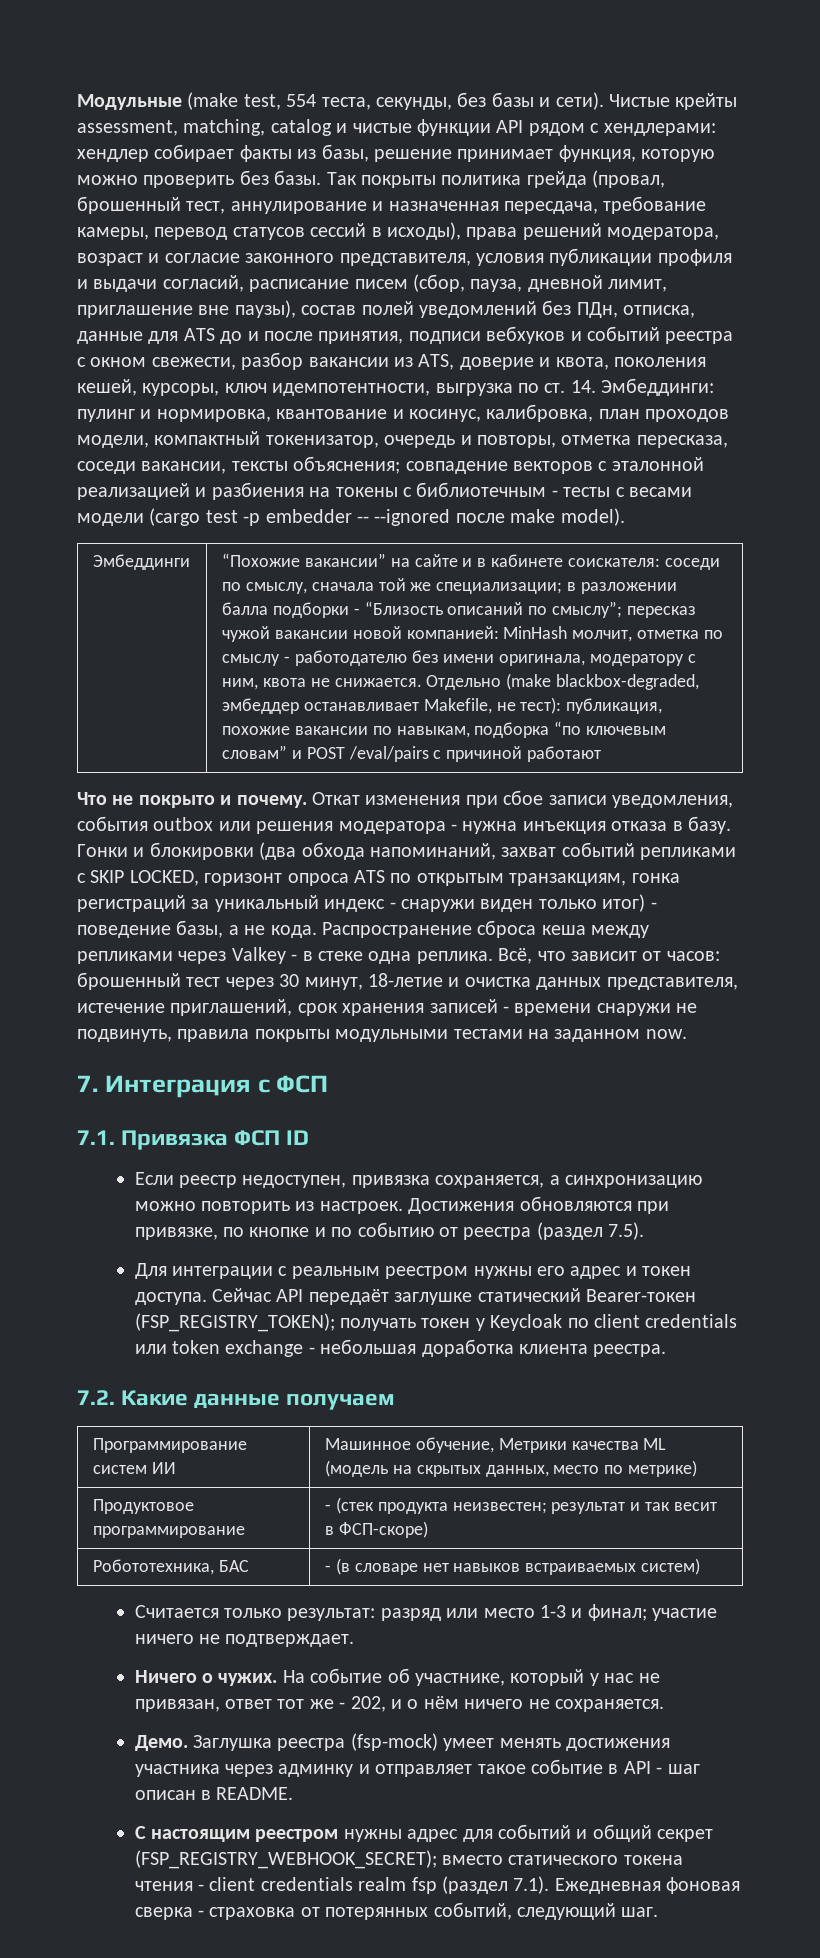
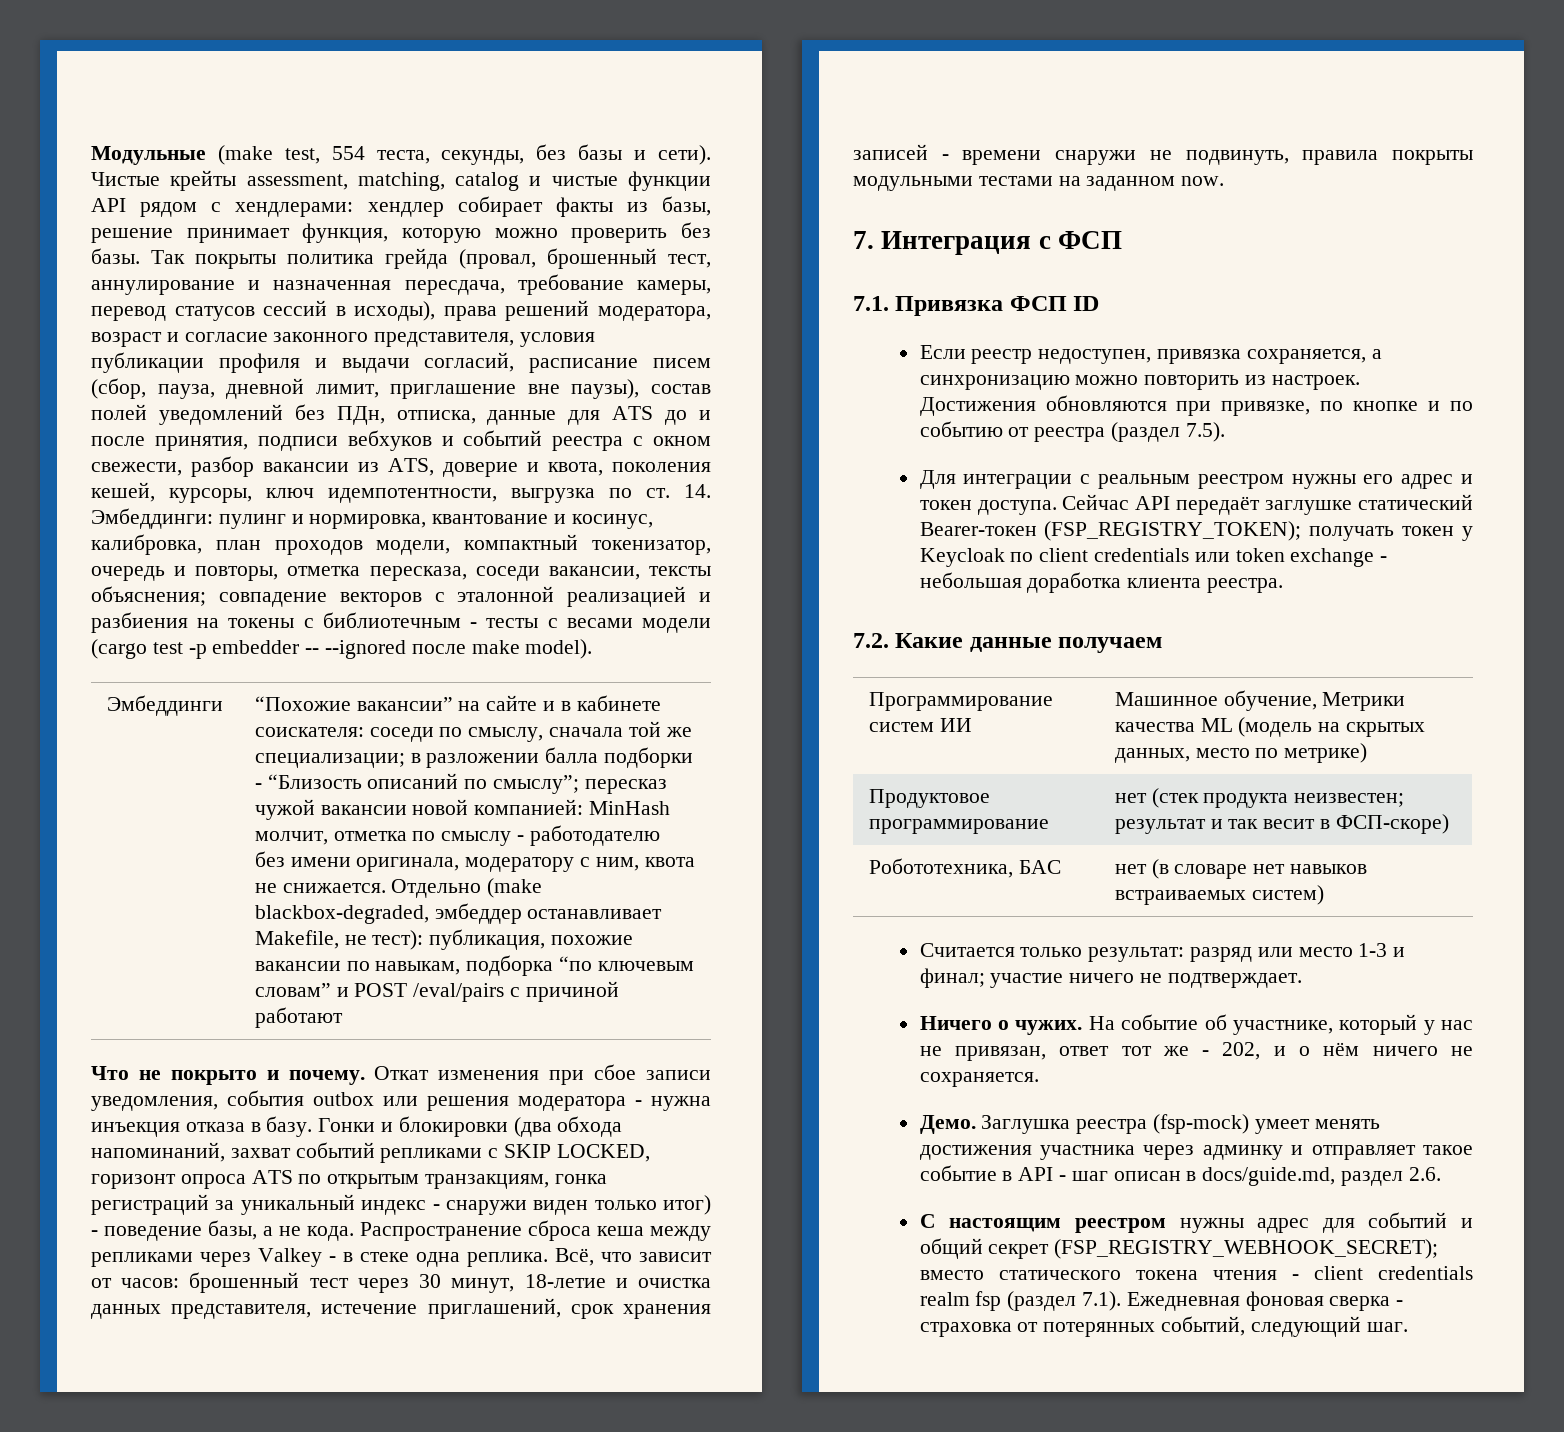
[324,1504,331,1511] - -> [1114,793,1147,803] нет
[324,1565,331,1572] - -> [1114,864,1147,874] нет
[216,1787,294,1800] README. -> [1202,1167,1441,1186] docs/guide.md, раздел 2.6.

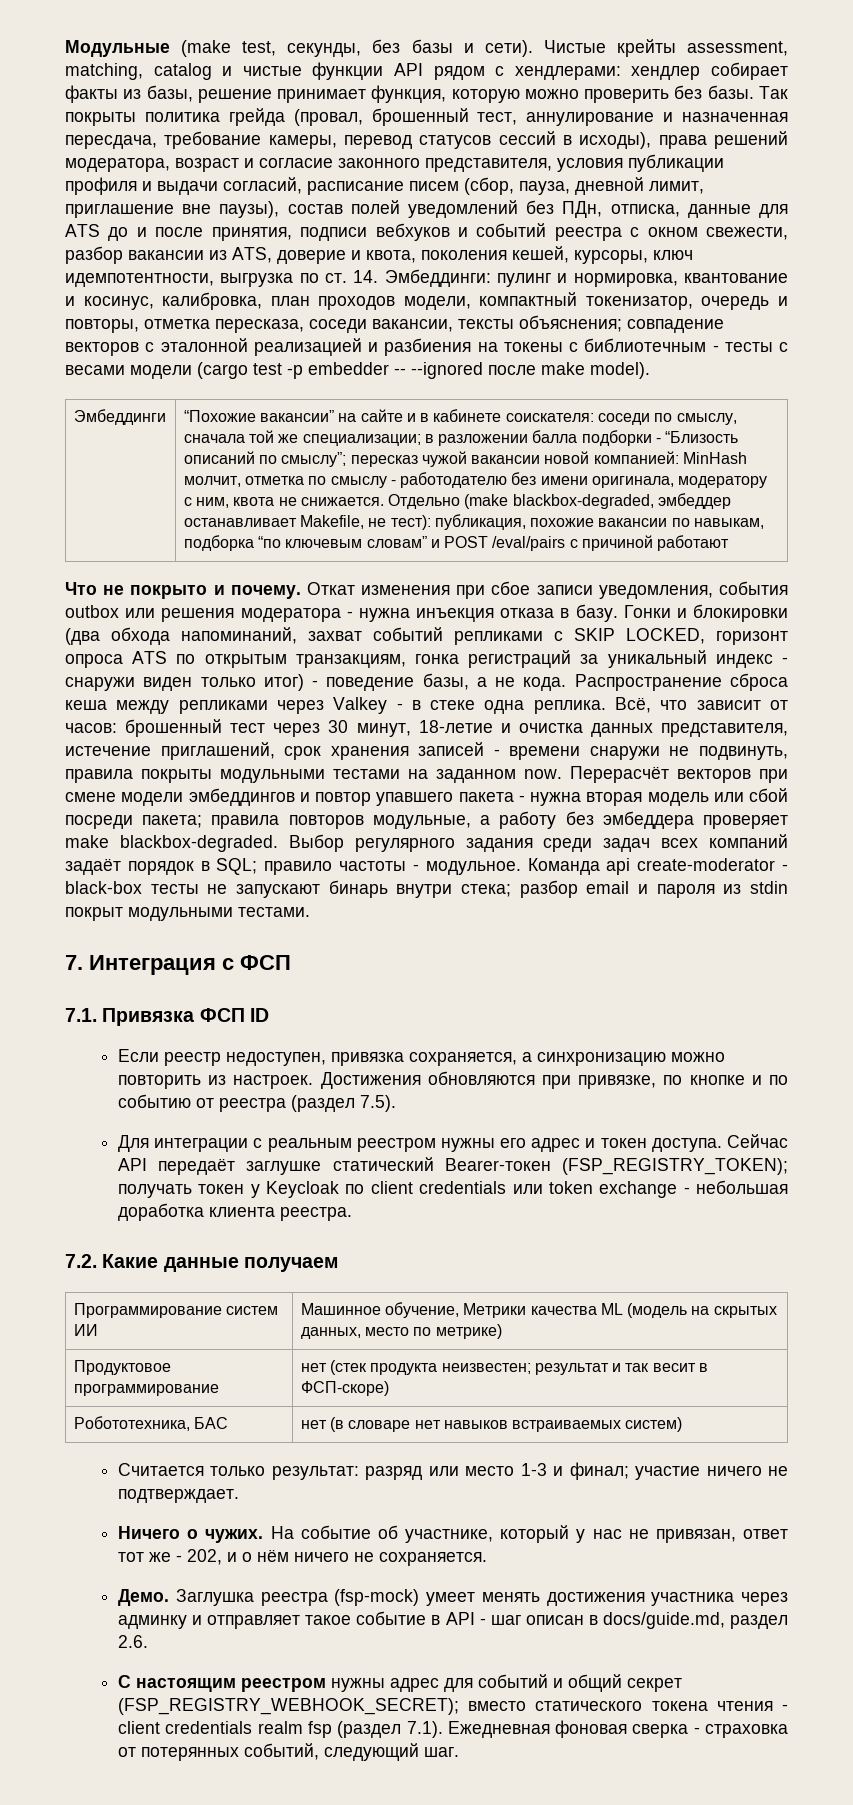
[331,146,430,164] 554 теста, -> (277, 48) none
(1225, 181) none -> [570,766,788,783] [65,788,788,806] [65,811,788,829] [65,834,788,852] [65,858,789,875] [65,880,788,898] [65,907,310,921] Перерасчёт векторов при смене модели эмбеддингов и повтор упавшего пакета - нужна вторая модель или сбой посреди пакета; правила повторов модульные, а работу без эмбеддера проверяет make blackbox-degraded. Выбор регулярного задания среди задач всех компаний задаёт порядок в SQL; правило частоты - модульное. Команда api create-moderator - black-box тесты не запускают бинарь внутри стека; разбор email и пароля из stdin покрыт модульными тестами.

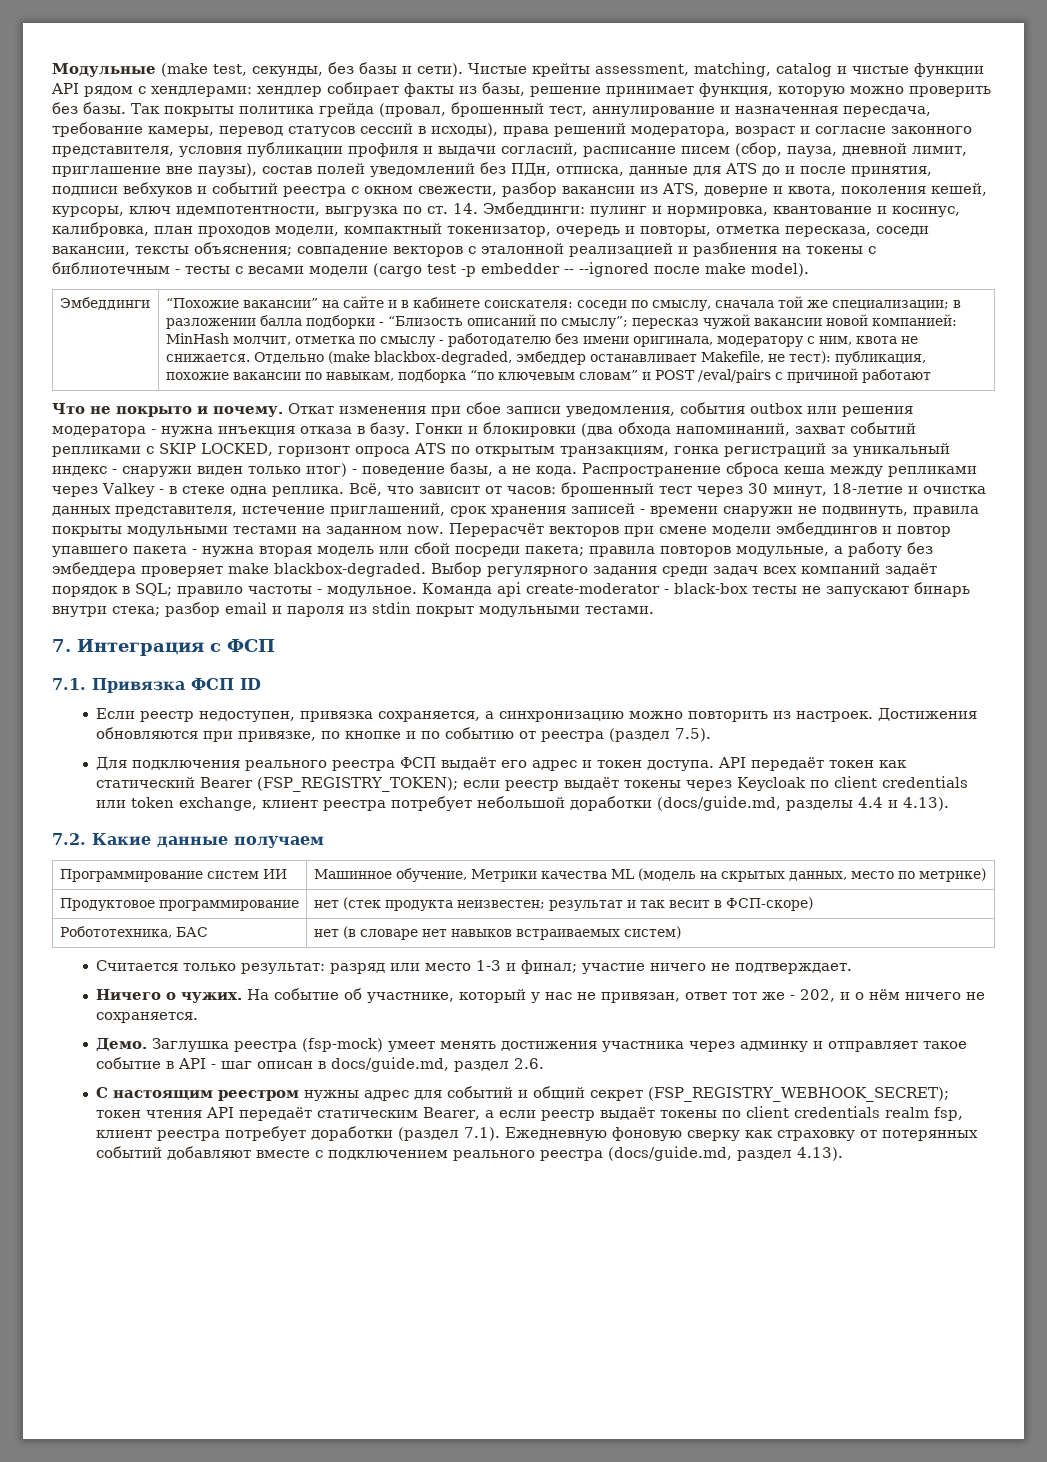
[154,1138,495,1152] интеграции с реальным реестром нужны -> [132,757,497,771] подключения реального реестра ФСП выдаёт
[726,1134,788,1148] [118,1157,788,1175] [118,1184,260,1198] Сейчас API передаёт заглушке статический Bearer-токен (FSP_REGISTRY_TOKEN); получать токен у -> [718,757,908,771] [96,777,733,792] API передаёт токен как статический Bearer (FSP_REGISTRY_TOKEN); если реестр выдаёт токены через
[599,1180,788,1198] [118,1203,353,1221] exchange - небольшая доработка клиента реестра. -> [179,796,950,811] exchange, клиент реестра потребует небольшой доработки (docs/guide.md, разделы 4.4 и 4.13).
[468,1701,788,1711] [118,1720,788,1738] [118,1743,460,1761] вместо статического токена чтения - client credentials realm fsp (раздел 7.1). Ежедневная фоновая сверка - страховка от потерянных событий, следующий шаг. -> [96,1106,964,1121] [96,1126,979,1141] [96,1146,844,1161] токен чтения API передаёт статическим Bearer, а если реестр выдаёт токены по client credentials realm fsp, клиент реестра потребует доработки (раздел 7.1). Ежедневную фоновую сверку как страховку от потерянных событий добавляют вместе с подключением реального реестра (docs/guide.md, раздел 4.13).

